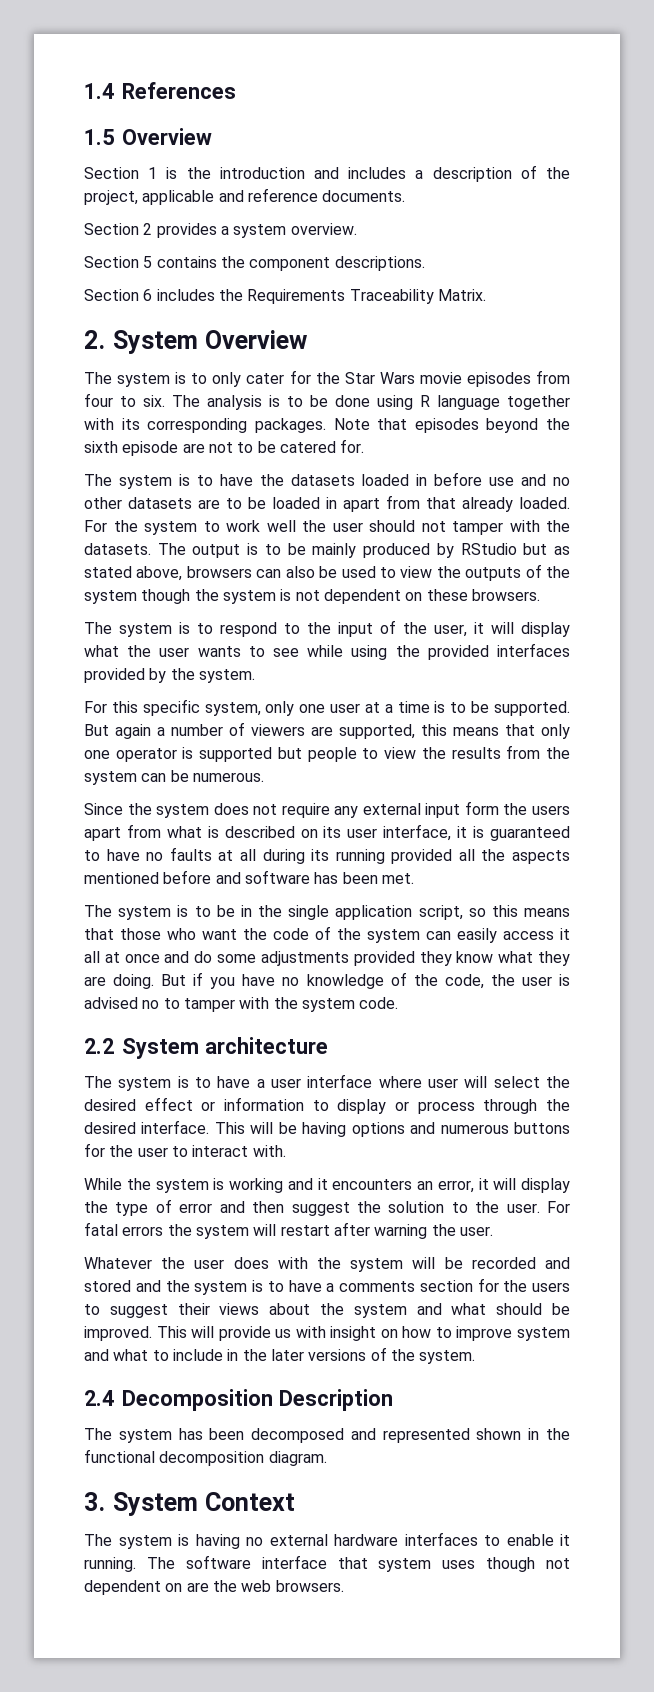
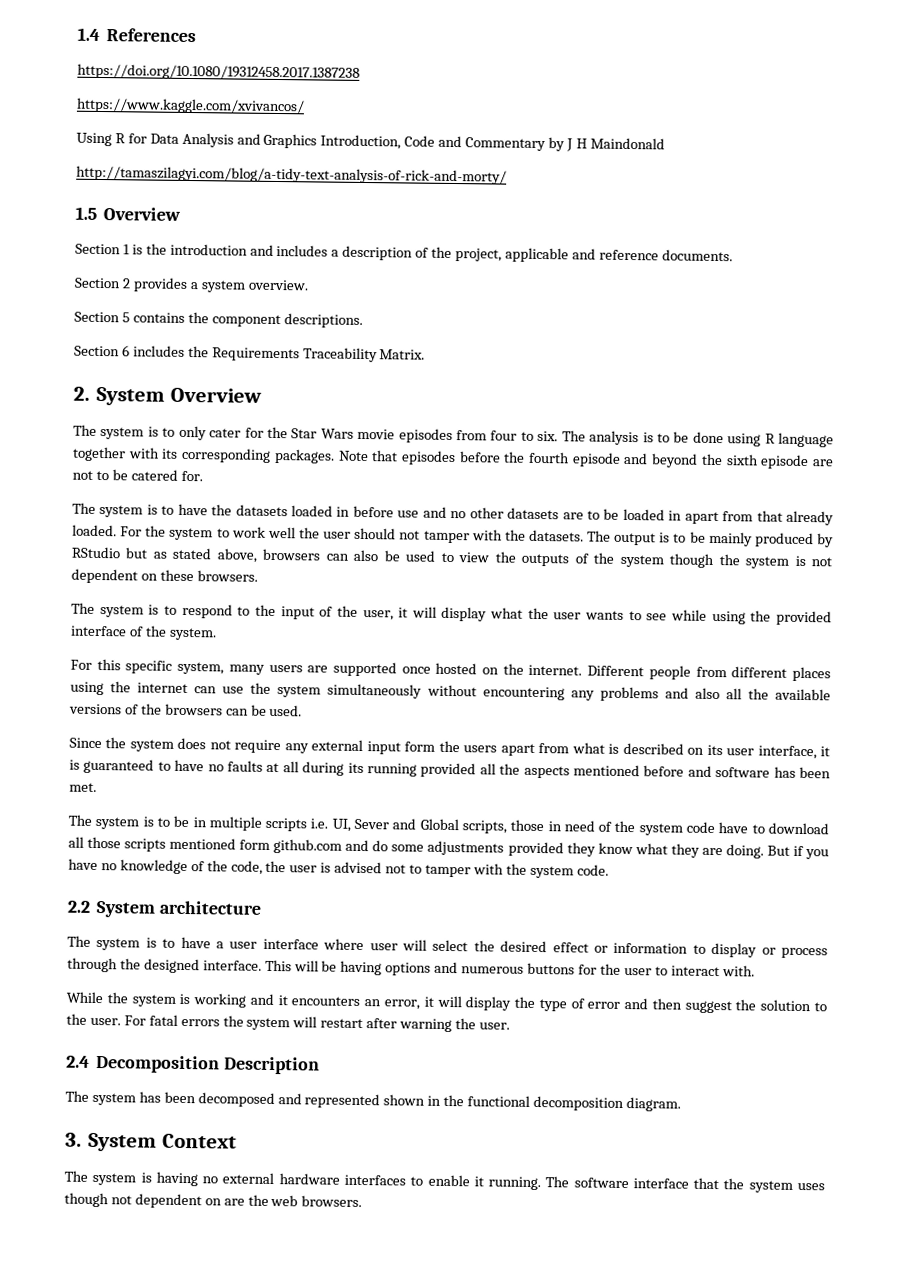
(236, 90) none -> [77,63,360,81] [76,97,305,115] [76,132,665,152] [76,165,507,185] // https://doi.org/10.1080/19312458.2017.1387238 // https://www.kaggle.com/xvivancos/ // Using R for Data Analysis and Graphics Introduction, Code and Commentary by J H Maindonald // http://tamaszilagyi.com/blog/a-tidy-text-analysis-of-rick-and-morty/
(479, 425) none -> [458,451,649,467] before the fourth episode and
[496,643,570,657] [84,668,167,683] interfaces provided by -> [70,625,144,637] interface of
[265,701,571,716] [84,722,570,739] [84,745,571,762] [84,771,137,785] only one user at a time is to be supported. But again a number of viewers are supported, this means that only one operator is supported but people to view the results from the system -> [228,661,832,682] [70,681,831,702] [69,703,223,716] many users are supported once hosted on the internet. Different people from different places using the internet can use the system simultaneously without encountering any problems and also all the available versions of the browsers
[192,772,264,782] numerous. -> [269,704,303,717] used.
[258,905,570,920] [84,926,570,943] [84,951,160,963] the single application script, so this means that those who want the code of the system can easily access it all at once -> [208,816,830,836] [68,836,343,854] multiple scripts i.e. UI, Sever and Global scripts, those in need of the system code have to download all those scripts mentioned form github.com
[142,1000,160,1009] no -> [385,864,407,874] not
[84,1122,136,1134] desired -> [143,958,200,974] designed
[84,1257,570,1272] [84,1278,570,1295] [84,1303,570,1318] [84,1326,571,1341] [84,1347,476,1364] // Whatever the user does with the system will be recorded and stored and the system is to have a comments section for the users to suggest their views about the system and what should be improved. This will provide us with insight on how to improve system and what to include in the later versions of the system. -> (510, 1026) none
(368, 1563) none -> [723,1178,745,1190] the

